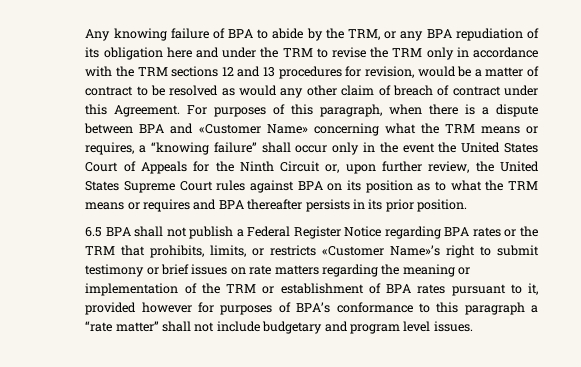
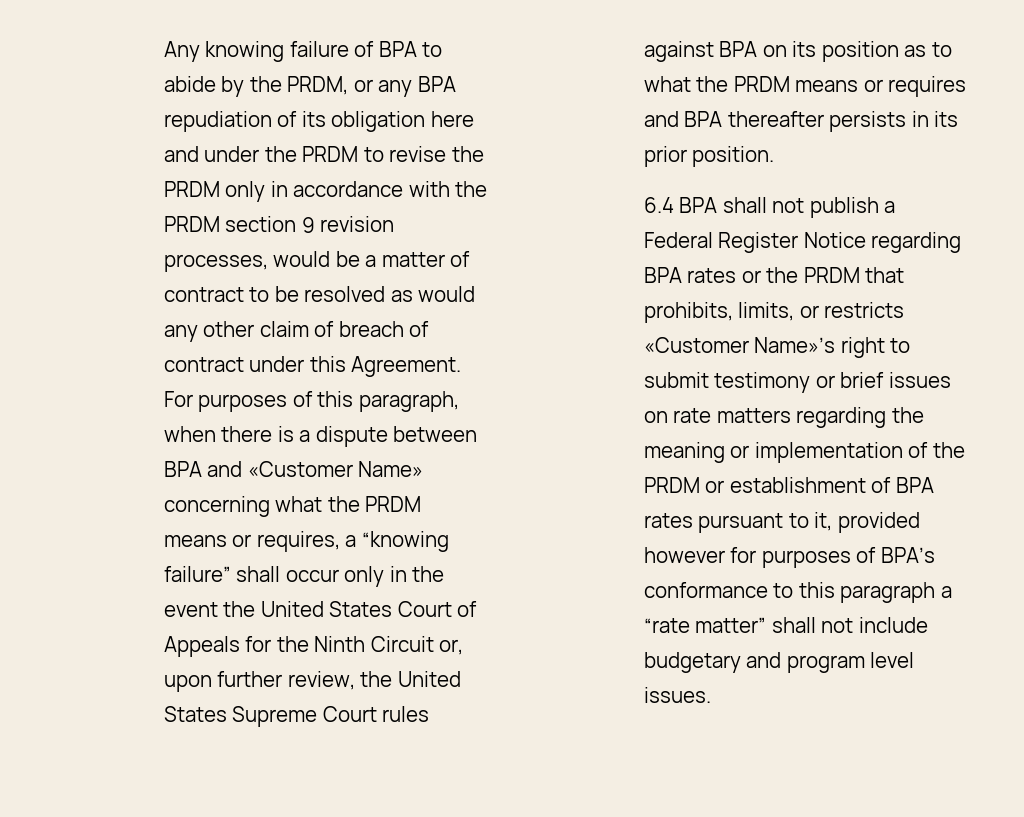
[348,29,381,40] TRM, -> [287,76,349,95] PRDM,
[282,48,313,57] TRM -> [302,146,359,162] PRDM
[392,48,423,57] TRM -> [163,181,220,197] PRDM
[137,66,414,79] TRM sections 12 and 13 procedures for revision, -> [163,216,395,233] [163,254,268,272] PRDM section 9 revision processes,
[444,124,475,133] TRM -> [365,496,422,512] PRDM
[508,181,539,190] TRM -> [733,76,790,92] PRDM
[85,227,103,237] 6.5 -> [643,197,674,213] 6.4
[85,246,116,255] TRM -> [803,267,860,283] PRDM
[226,284,257,293] TRM -> [643,477,700,493] PRDM

